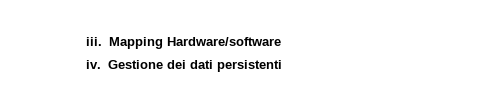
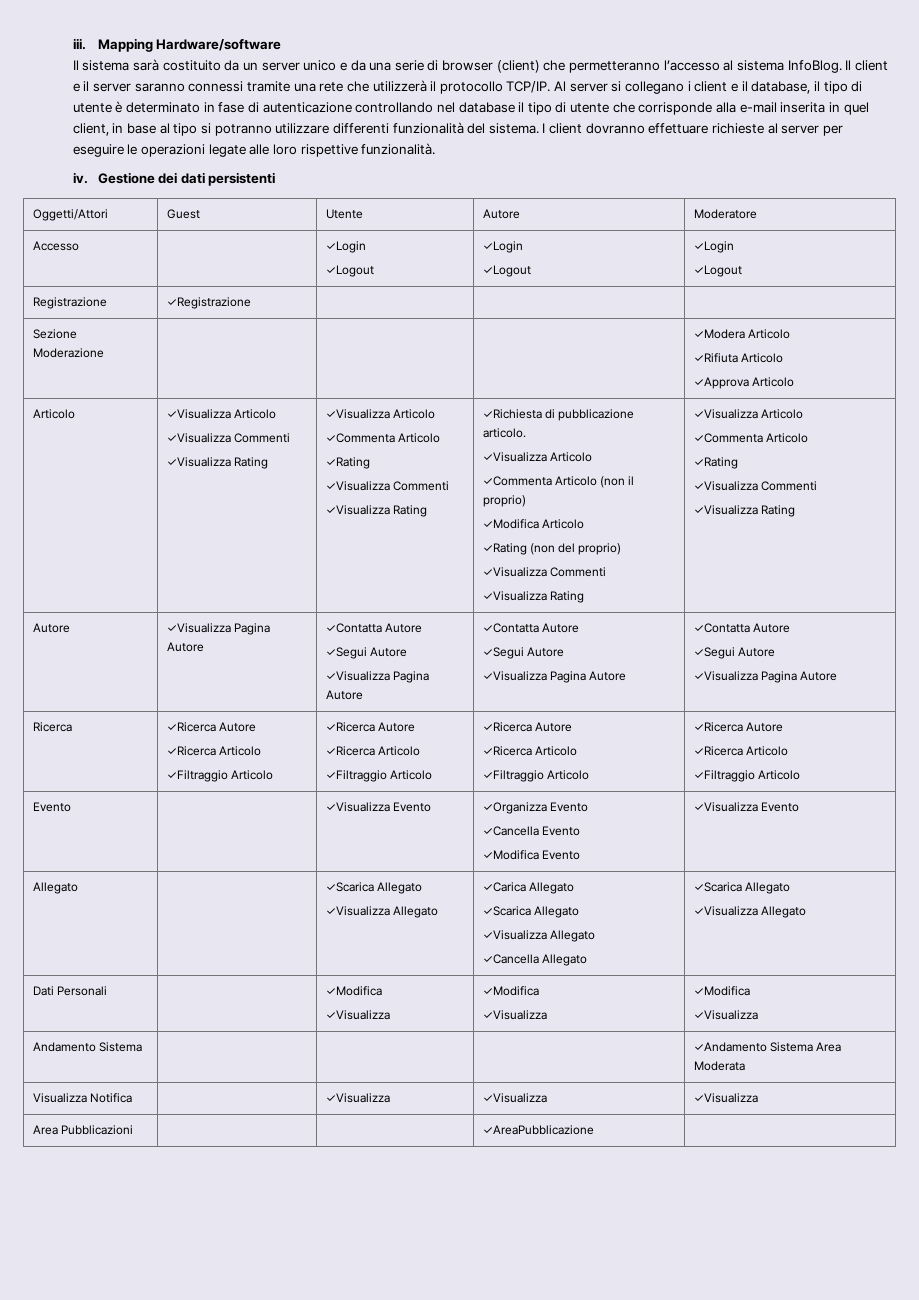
(281, 41) none -> [72,59,888,73] [72,80,863,94] [72,101,869,115] [72,122,843,136] [72,143,436,157] // Il sistema sarà costituito da un server unico e da una serie di browser (client) che permetteranno l’accesso al sistema InfoBlog. Il client e il server saranno connessi tramite una rete che utilizzerà il protocollo TCP/IP. Al server si collegano i client e il database, il tipo di utente è determinato in fase di autenticazione controllando nel database il tipo di utente che corrisponde alla e-mail inserita in quel client, in base al tipo si potranno utilizzare differenti funzionalità del sistema. I client dovranno effettuare richieste al server per eseguire le operazioni legate alle loro rispettive funzionalità.
(282, 66) none -> [32,209,108,221] [166,209,200,219] [325,209,363,219] [482,209,520,219] [693,209,757,219] [32,241,79,251] [325,241,366,253] [325,265,374,277] [482,241,523,253] [482,265,531,277] [693,241,734,253] [693,265,742,277] [32,297,107,309] [166,297,251,309] [32,329,77,339] [32,348,104,358] [693,329,790,339] [693,353,783,363] [693,377,794,389] [32,409,75,419] [166,409,276,419] [166,433,290,443] [166,457,268,469] [325,409,435,419] [325,433,440,443] [325,457,370,469] [325,481,449,491] [325,505,427,517] [482,409,635,421] [482,428,526,438] [482,452,592,462] [482,476,635,488] [482,495,526,507] [482,519,584,529] [482,543,622,555] [482,567,606,577] [482,591,584,603] [693,409,803,419] [693,433,808,443] [693,457,738,469] [693,481,817,491] [693,505,795,517] [32,623,70,633] [166,623,270,635] [166,642,204,652] [325,623,422,633] [325,647,407,659] [325,671,429,683] [325,690,363,700] [482,623,579,633] [482,647,564,659] [482,671,627,683] [693,623,790,633] [693,647,775,659] [693,671,838,683] [32,722,72,732] [166,722,256,732] [166,746,261,756] [166,770,273,782] [325,722,415,732] [325,746,420,756] [325,770,432,782] [482,722,572,732] [482,746,577,756] [482,770,589,782] [693,722,783,732] [693,746,788,756] [693,770,800,782] [32,802,71,812] [325,802,431,812] [482,802,588,814] [482,826,580,836] [482,850,580,860] [693,802,799,812] [32,882,78,894] [325,882,422,894] [325,906,438,918] [482,882,574,894] [482,906,579,918] [482,930,595,942] [482,954,587,966] [693,882,790,894] [693,906,806,918] [32,986,107,996] [325,986,382,996] [325,1010,390,1020] [482,986,539,996] [482,1010,547,1020] [693,986,750,996] [693,1010,758,1020] [32,1042,142,1052] [693,1042,842,1052] [693,1061,745,1071] [32,1093,132,1103] [325,1093,390,1103] [482,1093,547,1103] [693,1093,758,1103] [32,1125,133,1135] [482,1125,594,1135] // Oggetti/Attori | Guest | Utente | Autore | Moderatore // Accesso | | ✓Login // ✓Logout | ✓Login // ✓Logout | ✓Login // ✓Logout // Registrazione | ✓Registrazione | | | // Sezione Moderazione | | | | ✓Modera Articolo // ✓Rifiuta Articolo // ✓Approva Articolo // Articolo | ✓Visualizza Articolo // ✓Visualizza Commenti // ✓Visualizza Rating | ✓Visualizza Articolo // ✓Commenta Articolo // ✓Rating // ✓Visualizza Commenti // ✓Visualizza Rating | ✓Richiesta di pubblicazione articolo. // ✓Visualizza Articolo // ✓Commenta Articolo (non il proprio) // ✓Modifica Articolo // ✓Rating (non del proprio) // ✓Visualizza Commenti // ✓Visualizza Rating | ✓Visualizza Articolo // ✓Commenta Articolo // ✓Rating // ✓Visualizza Commenti // ✓Visualizza Rating // Autore | ✓Visualizza Pagina Autore | ✓Contatta Autore // ✓Segui Autore // ✓Visualizza Pagina Autore | ✓Contatta Autore // ✓Segui Autore // ✓Visualizza Pagina Autore | ✓Contatta Autore // ✓Segui Autore // ✓Visualizza Pagina Autore // Ricerca | ✓Ricerca Autore // ✓Ricerca Articolo // ✓Filtraggio Articolo | ✓Ricerca Autore // ✓Ricerca Articolo // ✓Filtraggio Articolo | ✓Ricerca Autore // ✓Ricerca Articolo // ✓Filtraggio Articolo | ✓Ricerca Autore // ✓Ricerca Articolo // ✓Filtraggio Articolo // Evento | | ✓Visualizza Evento | ✓Organizza Evento // ✓Cancella Evento // ✓Modifica Evento | ✓Visualizza Evento // Allegato | | ✓Scarica Allegato // ✓Visualizza Allegato | ✓Carica Allegato // ✓Scarica Allegato // ✓Visualizza Allegato // ✓Cancella Allegato | ✓Scarica Allegato // ✓Visualizza Allegato // Dati Personali | | ✓Modifica // ✓Visualizza | ✓Modifica // ✓Visualizza | ✓Modifica // ✓Visualizza // Andamento Sistema | | | | ✓Andamento Sistema Area Moderata // Visualizza Notifica | | ✓Visualizza | ✓Visualizza | ✓Visualizza // Area Pubblicazioni | | | ✓AreaPubblicazione |

